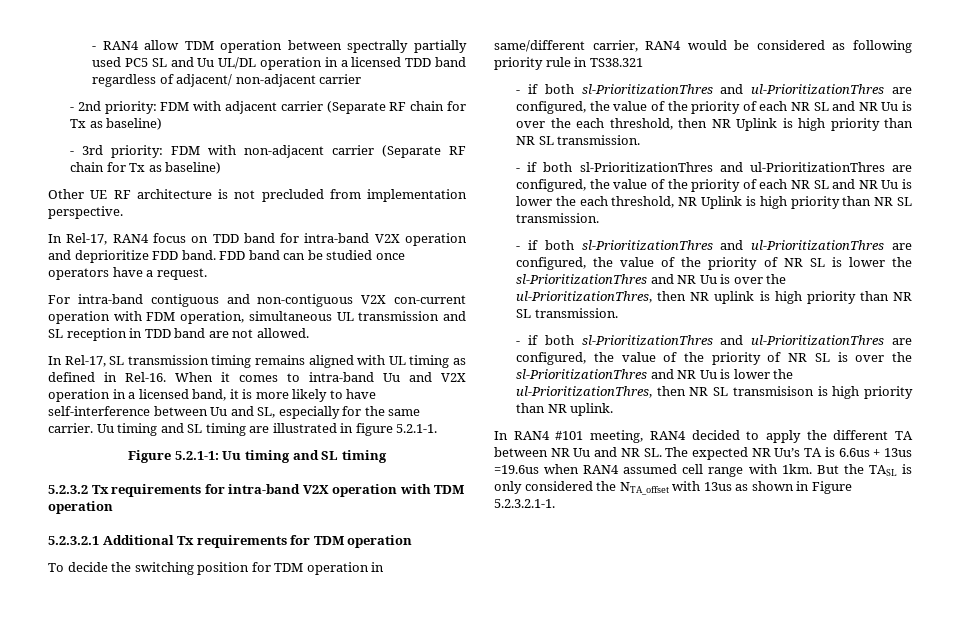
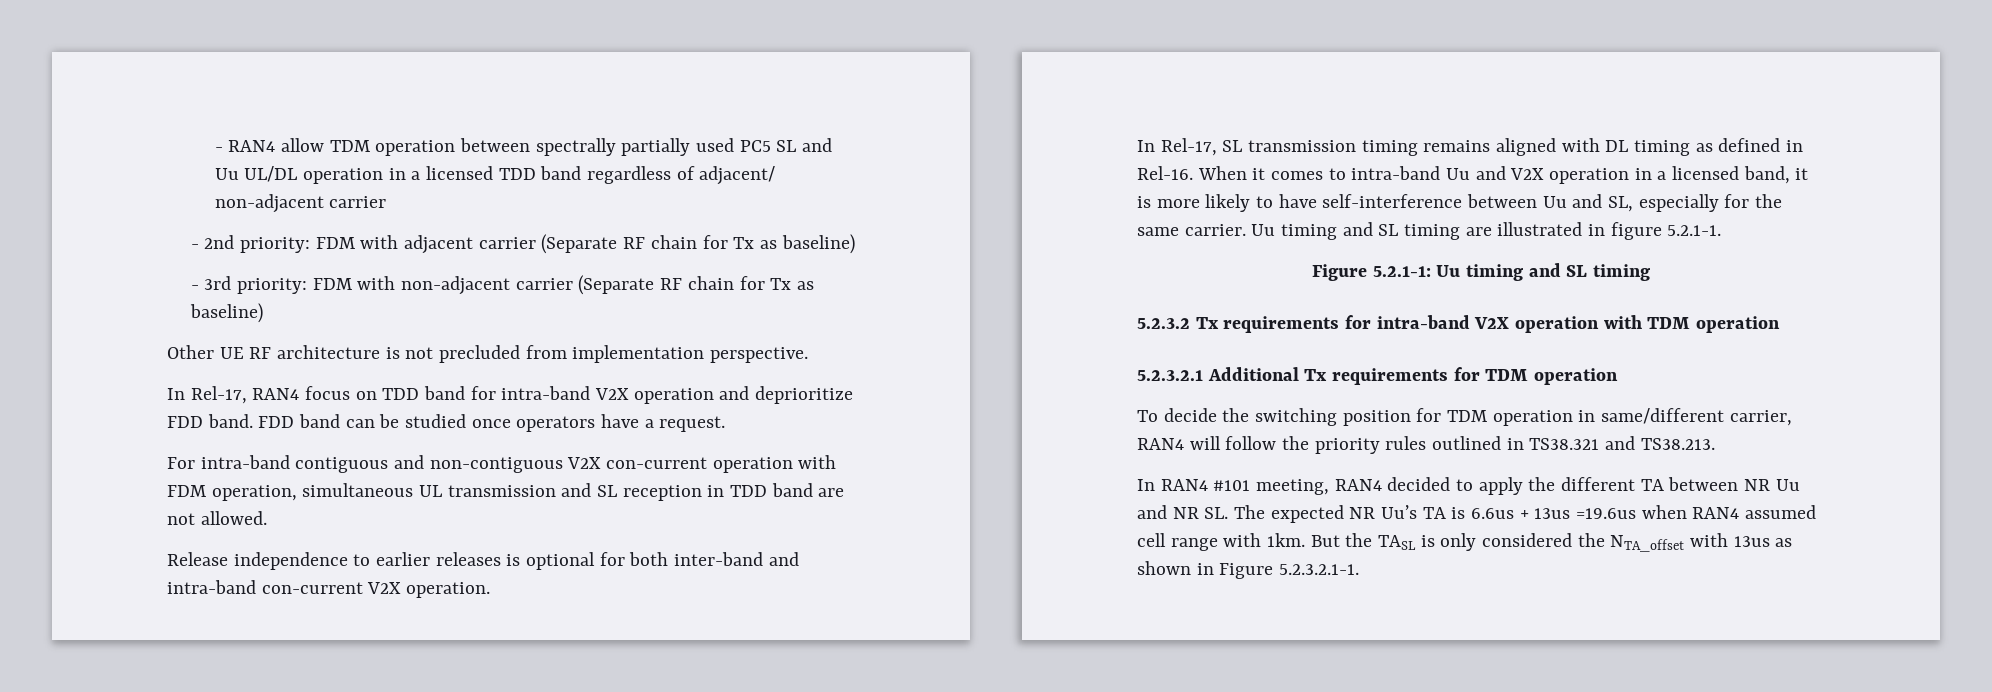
(309, 333) none -> [167,552,799,570] [167,580,491,598] // Release independence to earlier releases is optional for both inter-band and intra-band con-current V2X operation.
[388,356,406,365] UL -> [1605,140,1629,152] DL
[687,40,912,53] [494,57,643,70] [516,84,912,94] [516,101,912,114] [516,118,913,131] [516,135,641,145] [516,162,912,172] [516,179,912,192] [516,196,912,209] [516,213,600,223] [516,240,912,250] [516,257,912,270] [516,274,787,284] [516,291,912,304] [516,308,618,318] [516,335,912,345] [516,352,913,365] [516,369,794,379] [516,386,913,399] [516,403,614,416] would be considered as following priority rule in TS38.321 // - if both sl-PrioritizationThres and ul-PrioritizationThres are configured, the value of the priority of each NR SL and NR Uu is over the each threshold, then NR Uplink is high priority than NR SL transmission. // - if both sl-PrioritizationThres and ul-PrioritizationThres are configured, the value of the priority of each NR SL and NR Uu is lower the each threshold, NR Uplink is high priority than NR SL transmission. // - if both sl-PrioritizationThres and ul-PrioritizationThres are configured, the value of the priority of NR SL is lower the sl-PrioritizationThres and NR Uu is over the ul-PrioritizationThres, then NR uplink is high priority than NR SL transmission. // - if both sl-PrioritizationThres and ul-PrioritizationThres are configured, the value of the priority of NR SL is over the sl-PrioritizationThres and NR Uu is lower the ul-PrioritizationThres, then NR SL transmisison is high priority than NR uplink. -> [1189,436,1715,454] will follow the priority rules outlined in TS38.321 and TS38.213.

